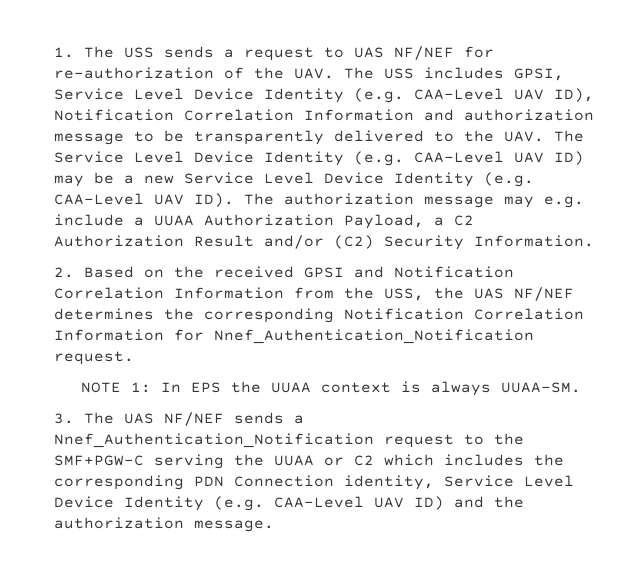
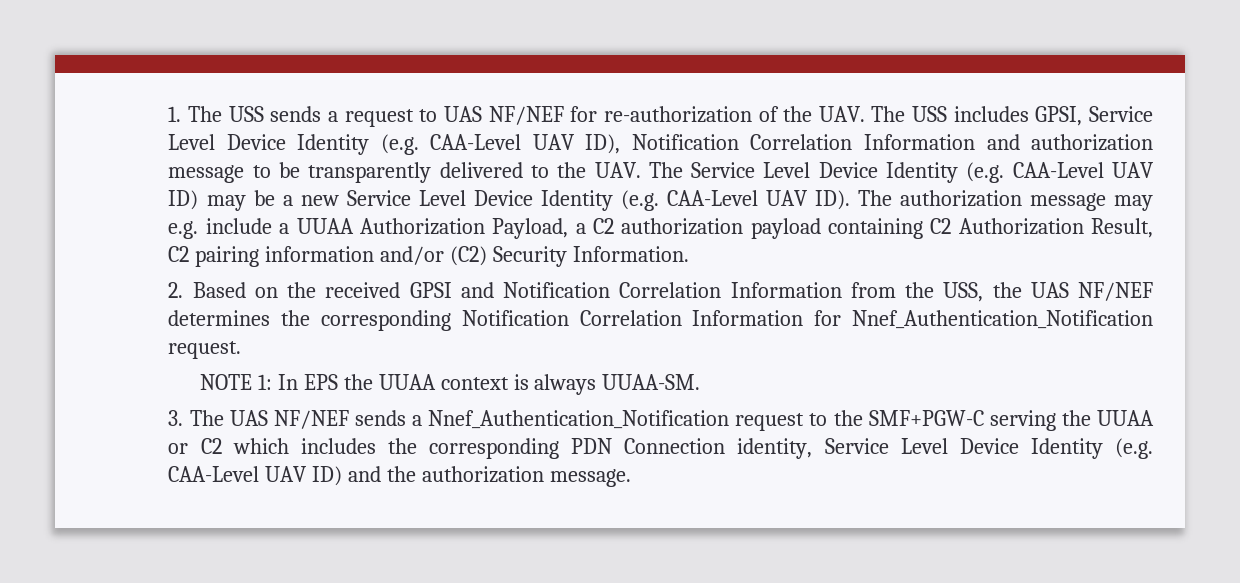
[53,235,254,247] Authorization Result -> [621,218,1153,239] [168,246,375,267] authorization payload containing C2 Authorization Result, C2 pairing information

